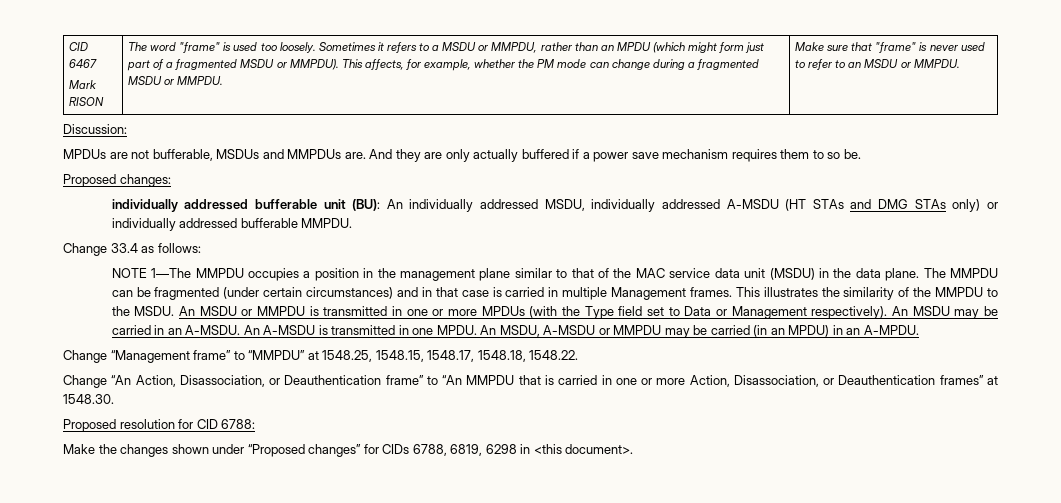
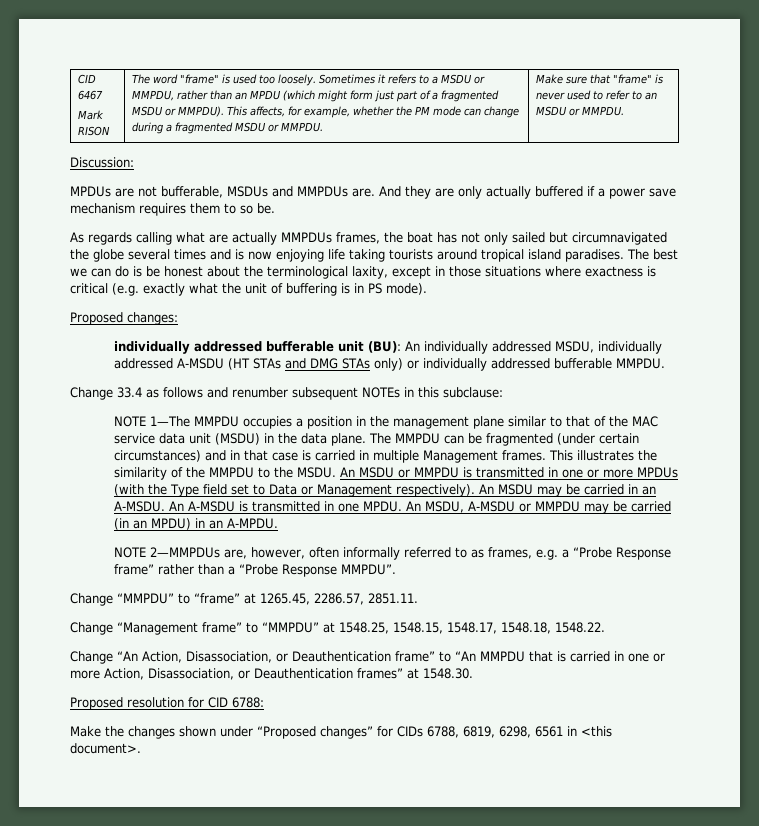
(861, 154) none -> [70,232,667,245] [70,249,678,262] [70,266,656,279] [70,283,427,296] // As regards calling what are actually MMPDUs frames, the boat has not only sailed but circumnavigated the globe several times and is now enjoying life taking tourists around tropical island paradises. The best we can do is be honest about the terminological laxity, except in those situations where exactness is critical (e.g. exactly what the unit of buffering is in PS mode).
[157,243,201,253] follows: -> [163,387,503,400] follows and renumber subsequent NOTEs in this subclause:
(919, 330) none -> [114,547,672,560] [114,564,397,577] [70,593,418,606] // NOTE 2—MMPDUs are, however, often informally referred to as frames, e.g. a “Probe Response frame” rather than a “Probe Response MMPDU”. // Change “MMPDU” to “frame” at 1265.45, 2286.57, 2851.11.
[485,444,517,454] 6298 -> [499,726,563,738] 6298, 6561

